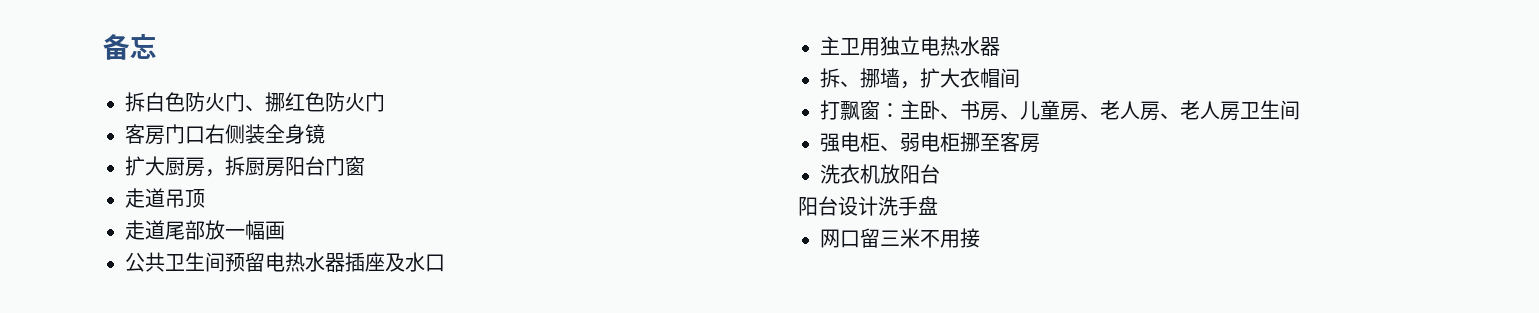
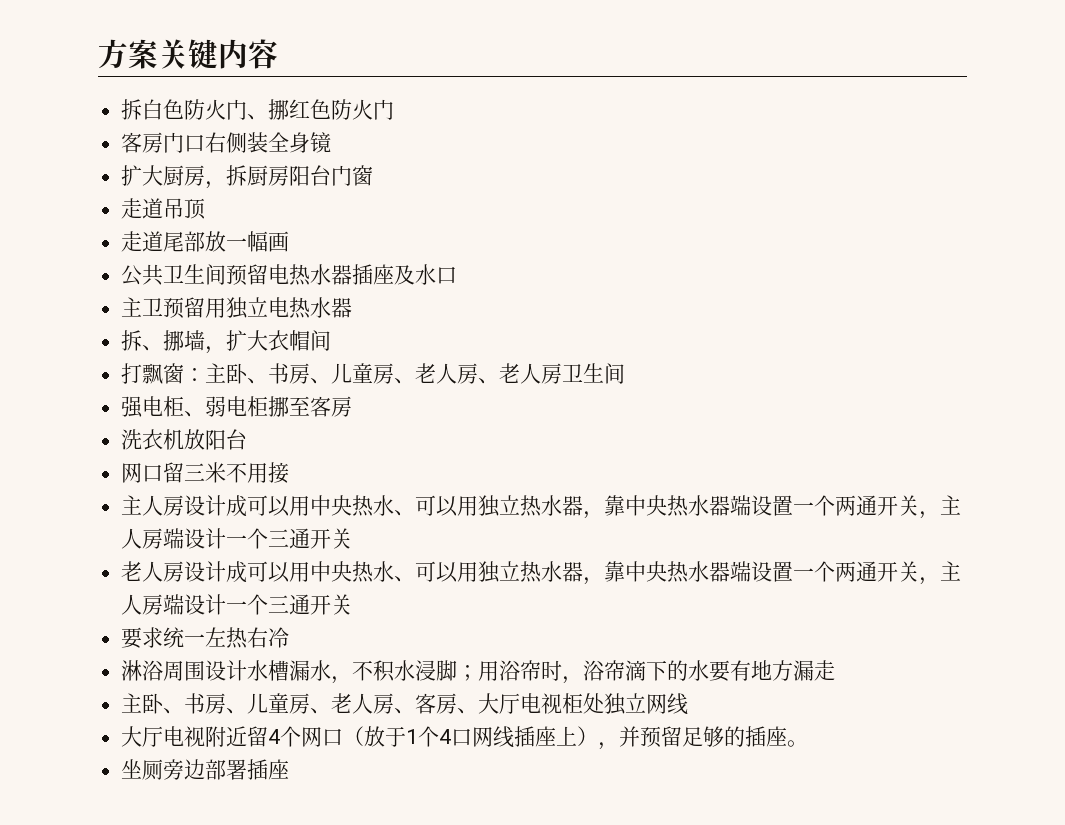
[103,34,157,60] 备忘 -> [98,39,278,69] 方案关键内容
(860, 46) none -> [163,297,206,319] 预留
[798,196,938,216] // 阳台设计洗手盘 -> (248, 439) none
(980, 238) none -> [121,495,962,519] [121,528,353,549] [121,561,962,585] [121,594,353,615] [121,627,290,649] [121,660,836,684] [121,693,689,715] [121,726,809,750] [121,759,290,780] // 主人房设计成可以用中央热水、可以用独立热水器，靠中央热水器端设置一个两通开关，主人房端设计一个三通开关 // 老人房设计成可以用中央热水、可以用独立热水器，靠中央热水器端设置一个两通开关，主人房端设计一个三通开关 // 要求统一左热右冷 // 淋浴周围设计水槽漏水，不积水浸脚；用浴帘时，浴帘滴下的水要有地方漏走 // 主卧、书房、儿童房、老人房、客房、大厅电视柜处独立网线 // 大厅电视附近留4个网口（放于1个4口网线插座上），并预留足够的插座。 // 坐厕旁边部署插座

